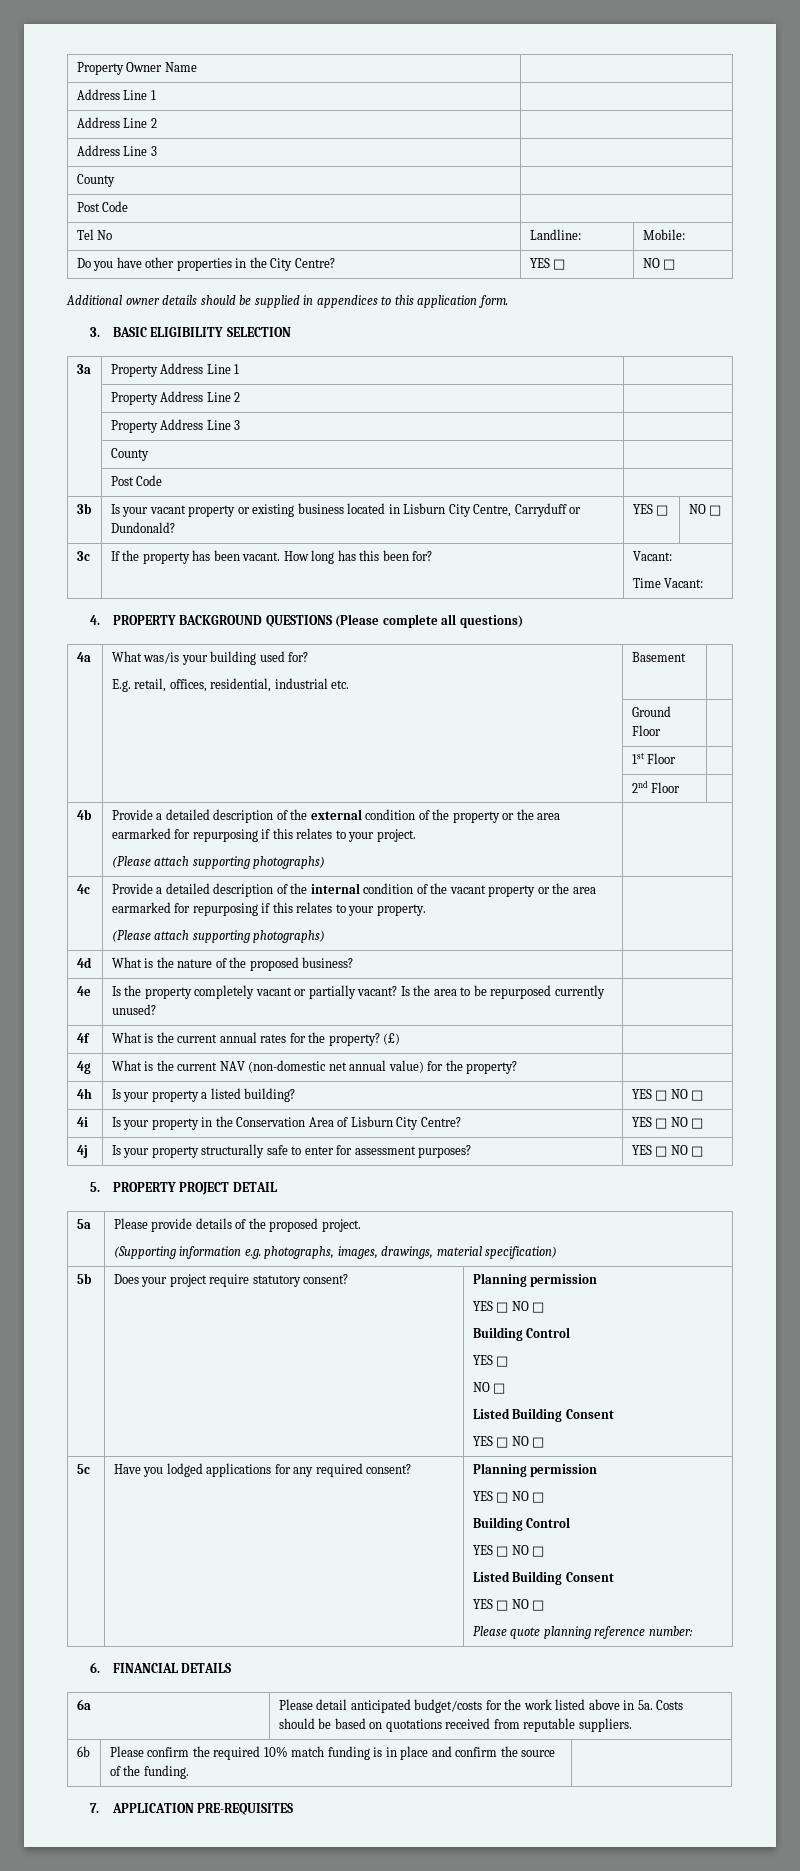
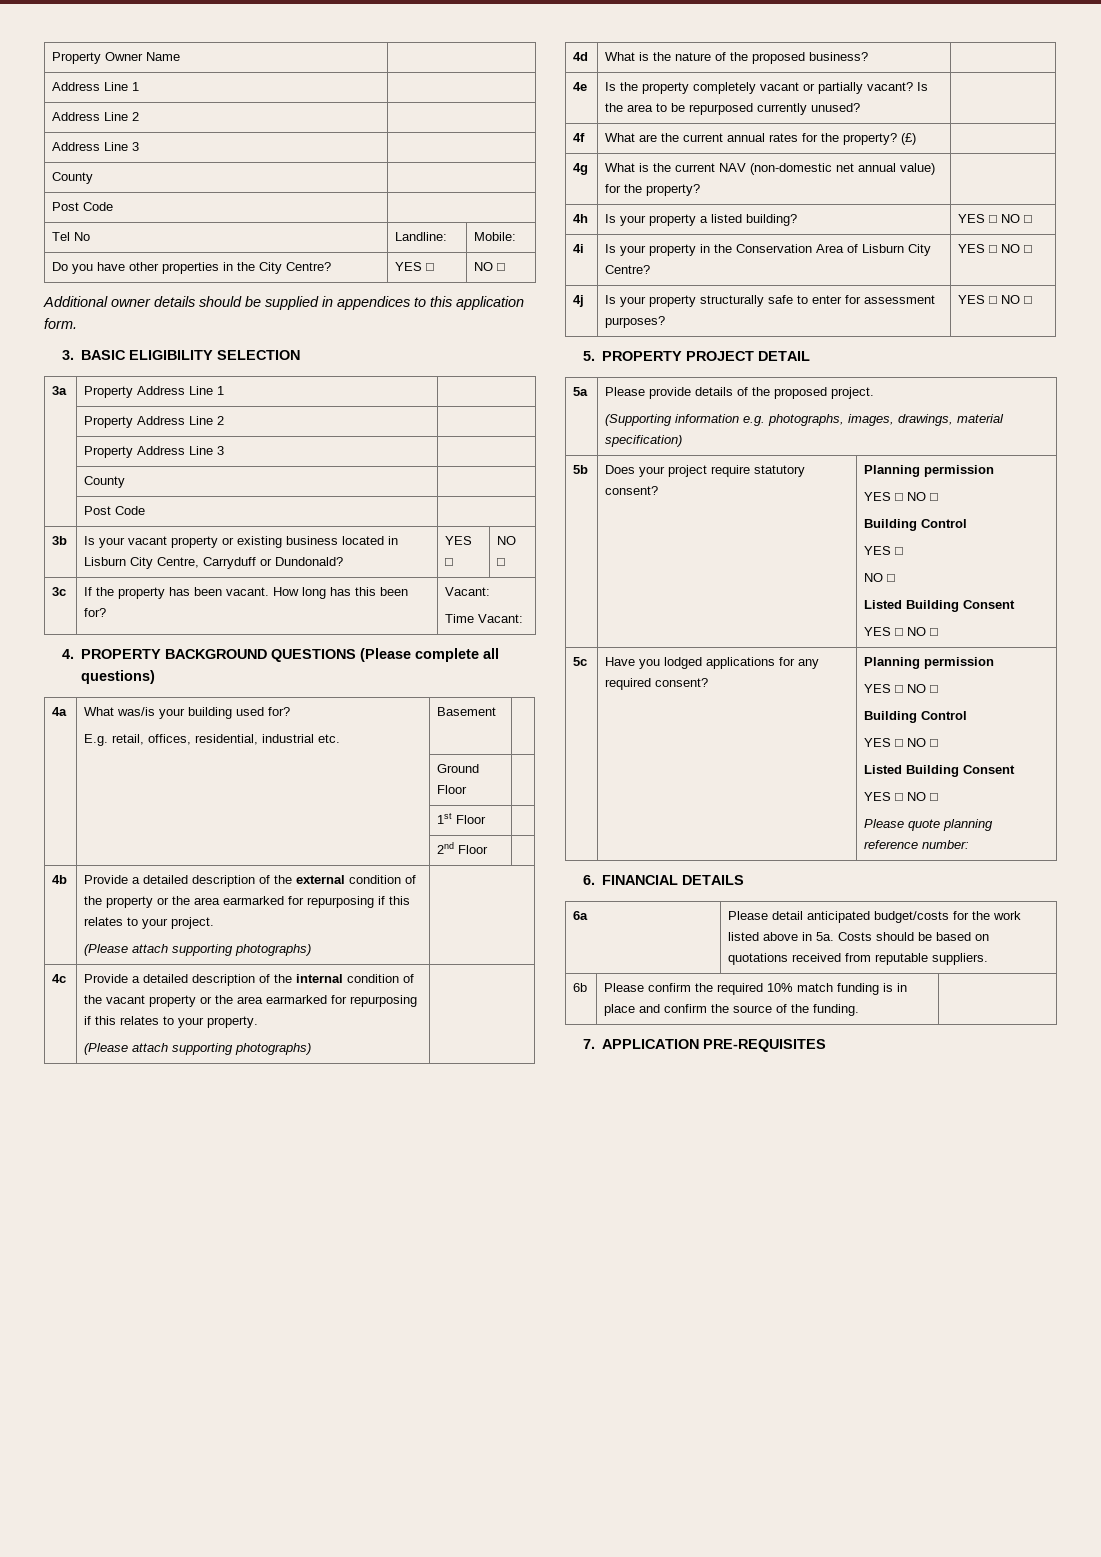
[144,1033,154,1043] is -> [639,134,658,142] are

